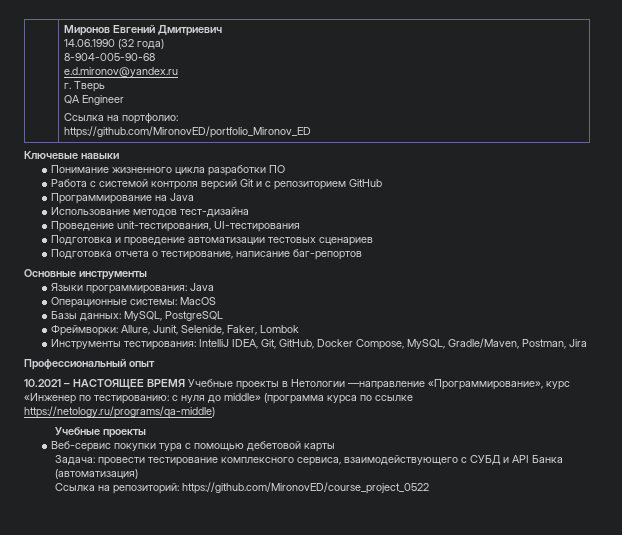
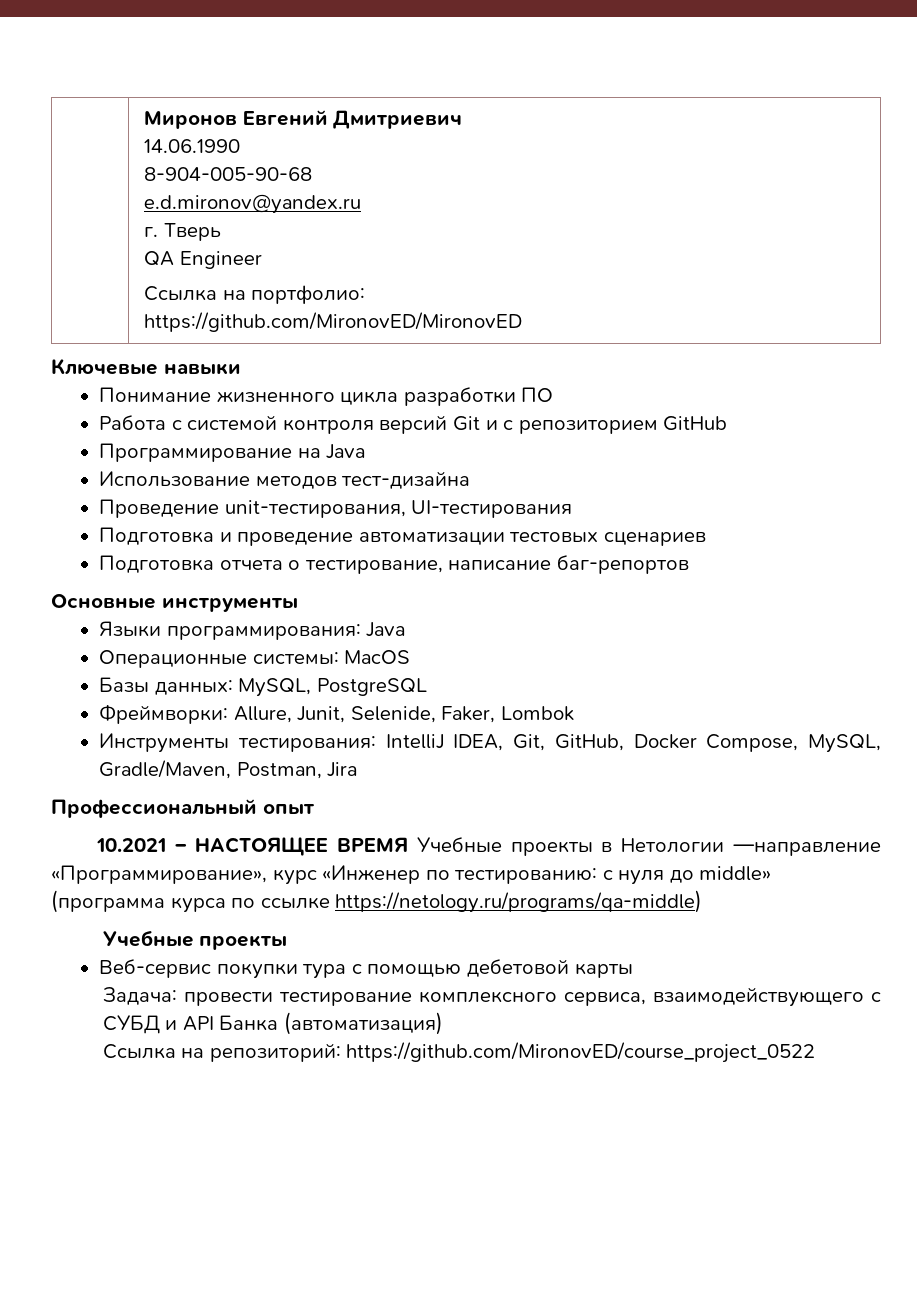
[117,39,164,49] (32 года) -> (241, 146) none
[63,126,311,138] https://github.com/MironovED/portfolio_Mironov_ED -> [144,312,523,332] https://github.com/MironovED/MironovED

